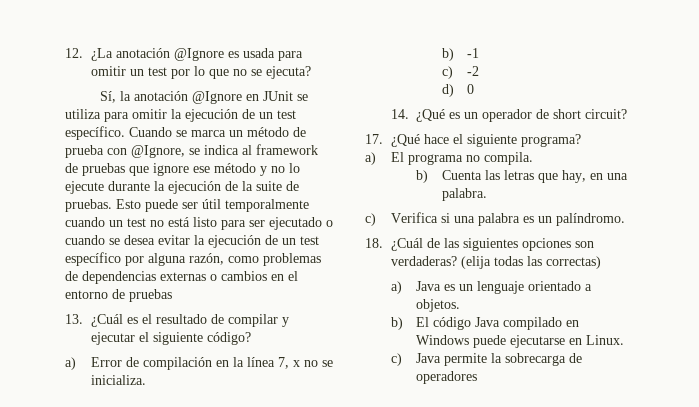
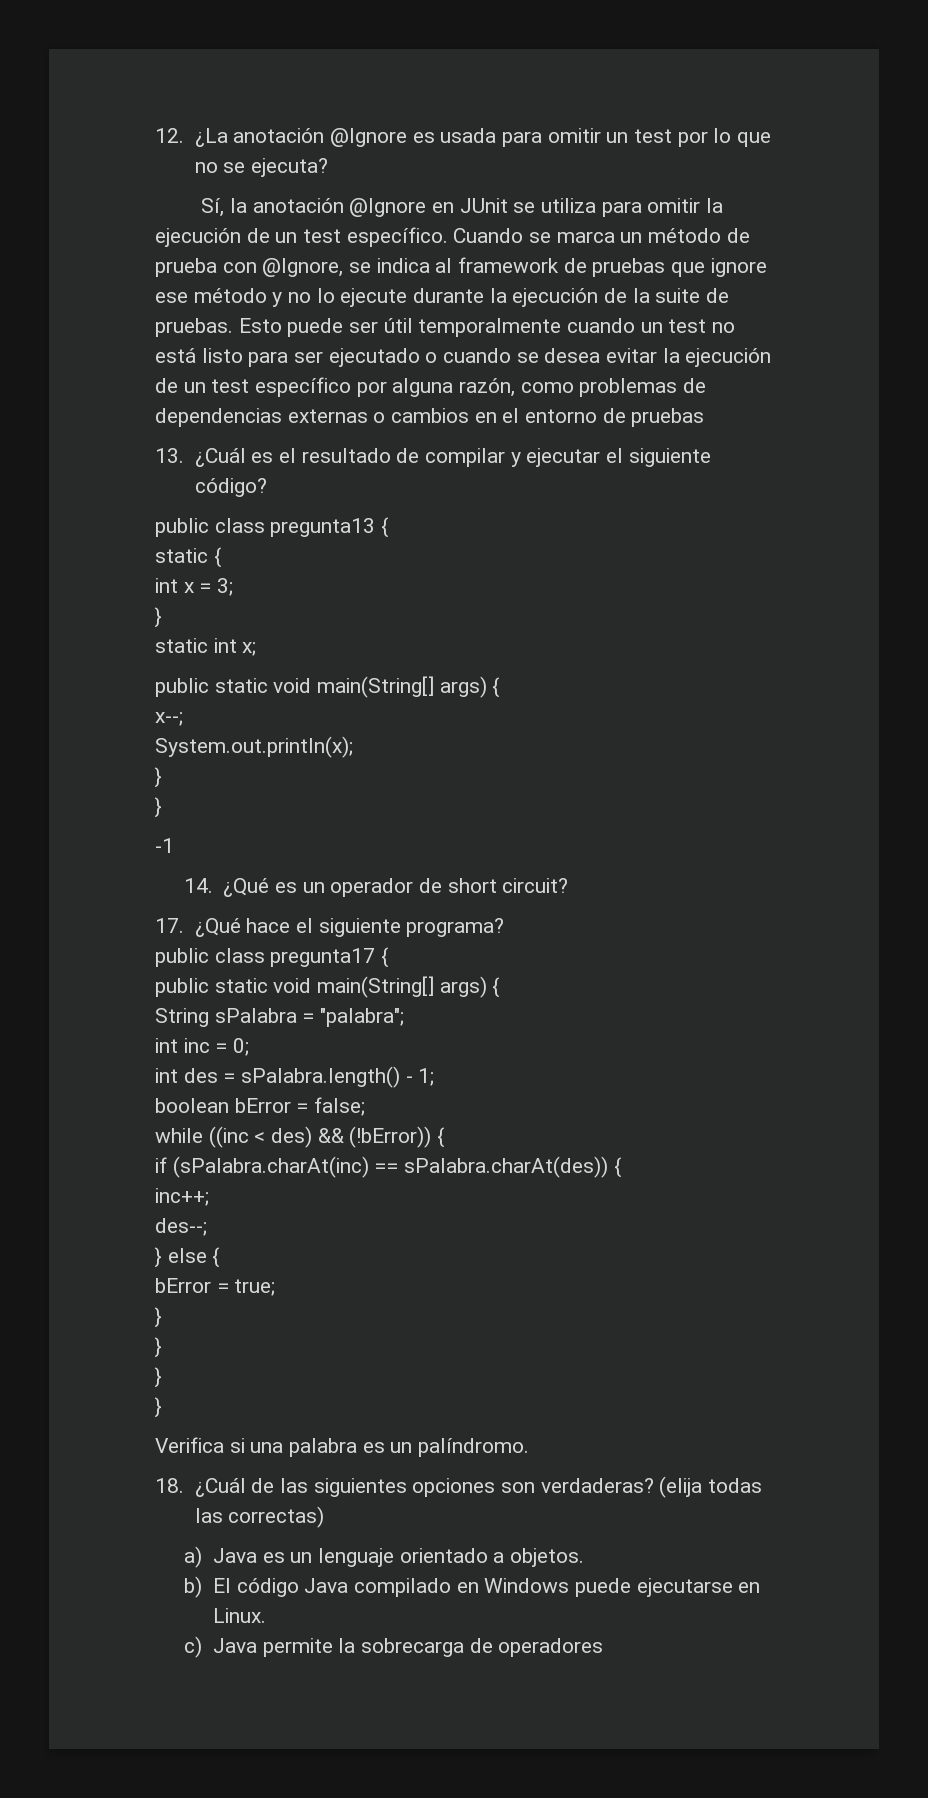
[65,357,333,370] [90,375,146,385] [441,48,480,61] [441,66,480,79] [441,84,475,97] a) Error de compilación en la línea 7, x no se inicializa. // b) -1 // c) -2 // d) 0 -> [155,517,390,538] [155,547,222,568] [155,578,234,596] [154,607,162,628] [155,638,257,656] [155,676,501,698] [155,712,183,726] [155,736,353,758] [154,767,162,788] [154,797,162,818] [155,838,174,853] public class pregunta13 { // static { // int x = 3; // } // static int x; // public static void main(String[] args) { // x--; // System.out.println(x); // } // } // -1
[365,152,533,165] [416,170,628,183] [441,188,487,201] [365,213,376,226] a) El programa no compila. // b) Cuenta las letras que hay, en una palabra. // c) -> [155,947,390,968] [155,976,501,998] [155,1008,405,1027] [155,1038,250,1056] [155,1066,435,1088] [155,1097,366,1116] [155,1126,446,1148] [155,1156,622,1178] [155,1188,209,1206] [155,1218,207,1236] [154,1247,221,1268] [155,1278,276,1296] [154,1307,162,1328] [154,1337,162,1358] [154,1367,162,1388] [154,1397,162,1418] public class pregunta17 { // public static void main(String[] args) { // String sPalabra = "palabra"; // int inc = 0; // int des = sPalabra.length() - 1; // boolean bError = false; // while ((inc < des) && (!bError)) { // if (sPalabra.charAt(inc) == sPalabra.charAt(des)) { // inc++; // des--; // } else { // bError = true; // } // } // } // } //

